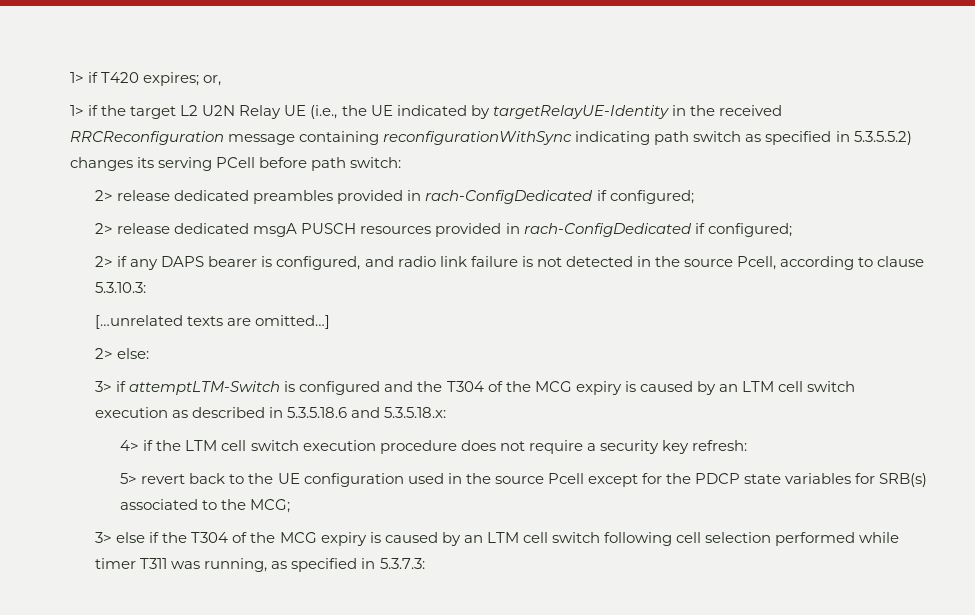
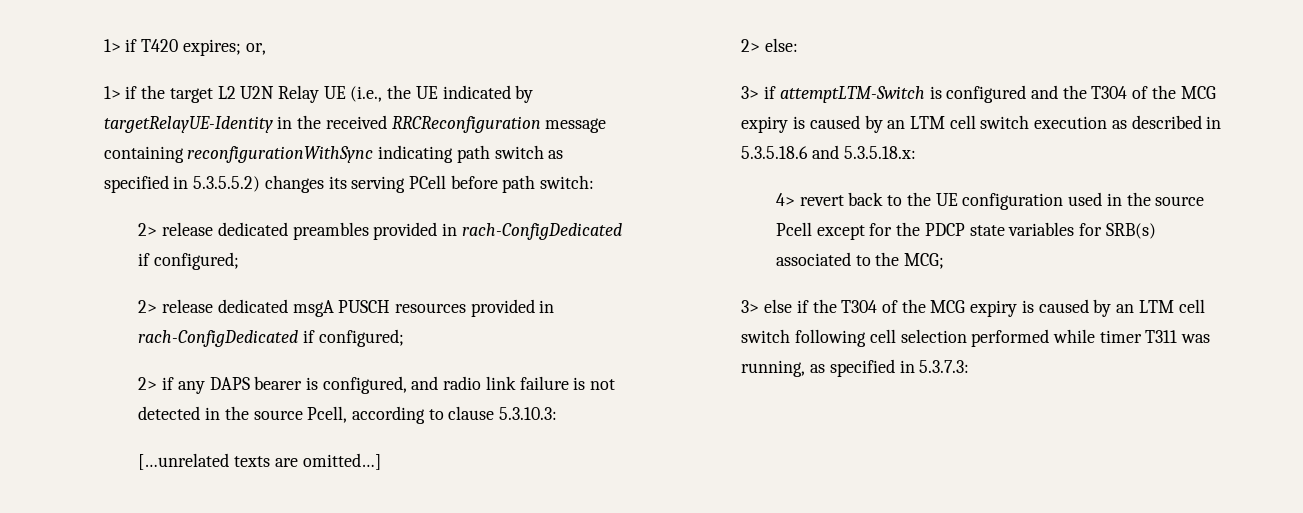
[143,440,747,454] [120,473,138,484] if the LTM cell switch execution procedure does not require a security key refresh: // 5> -> (796, 199) none

